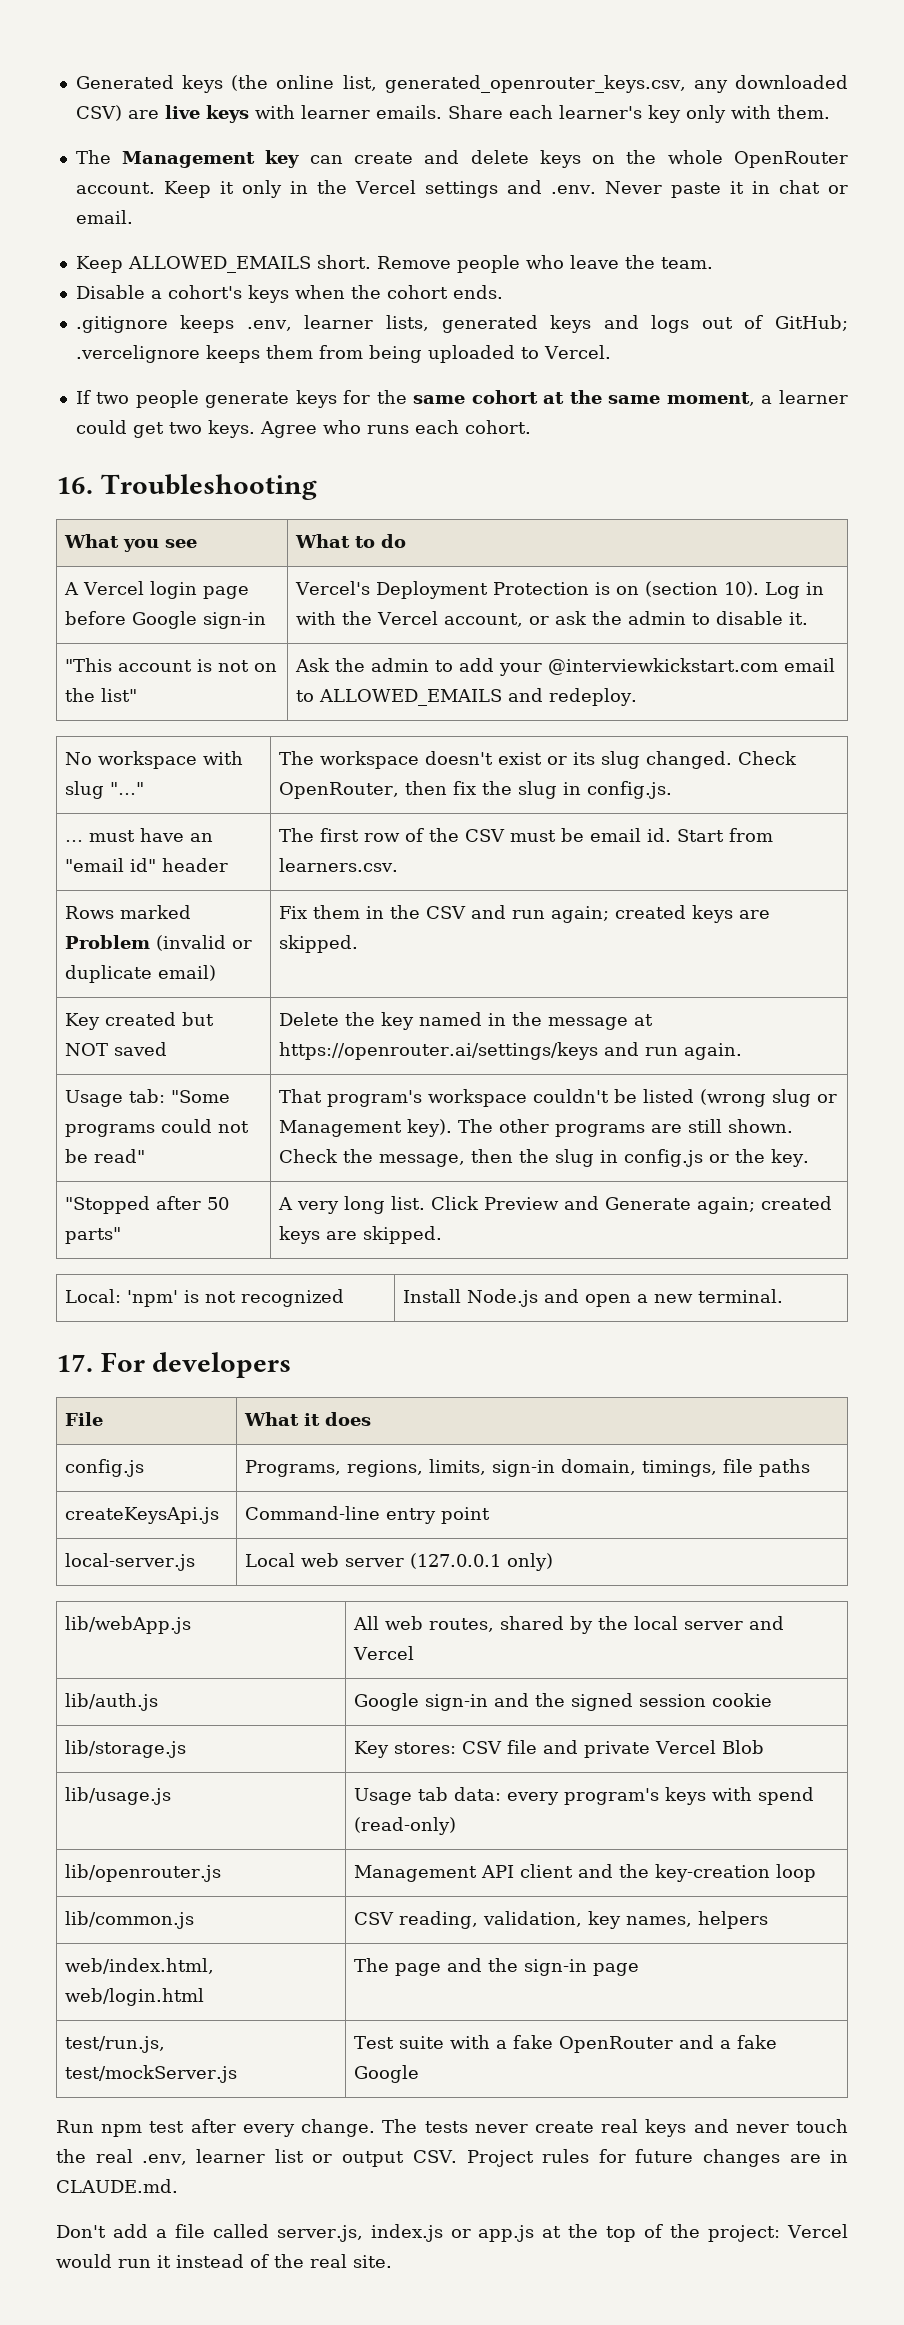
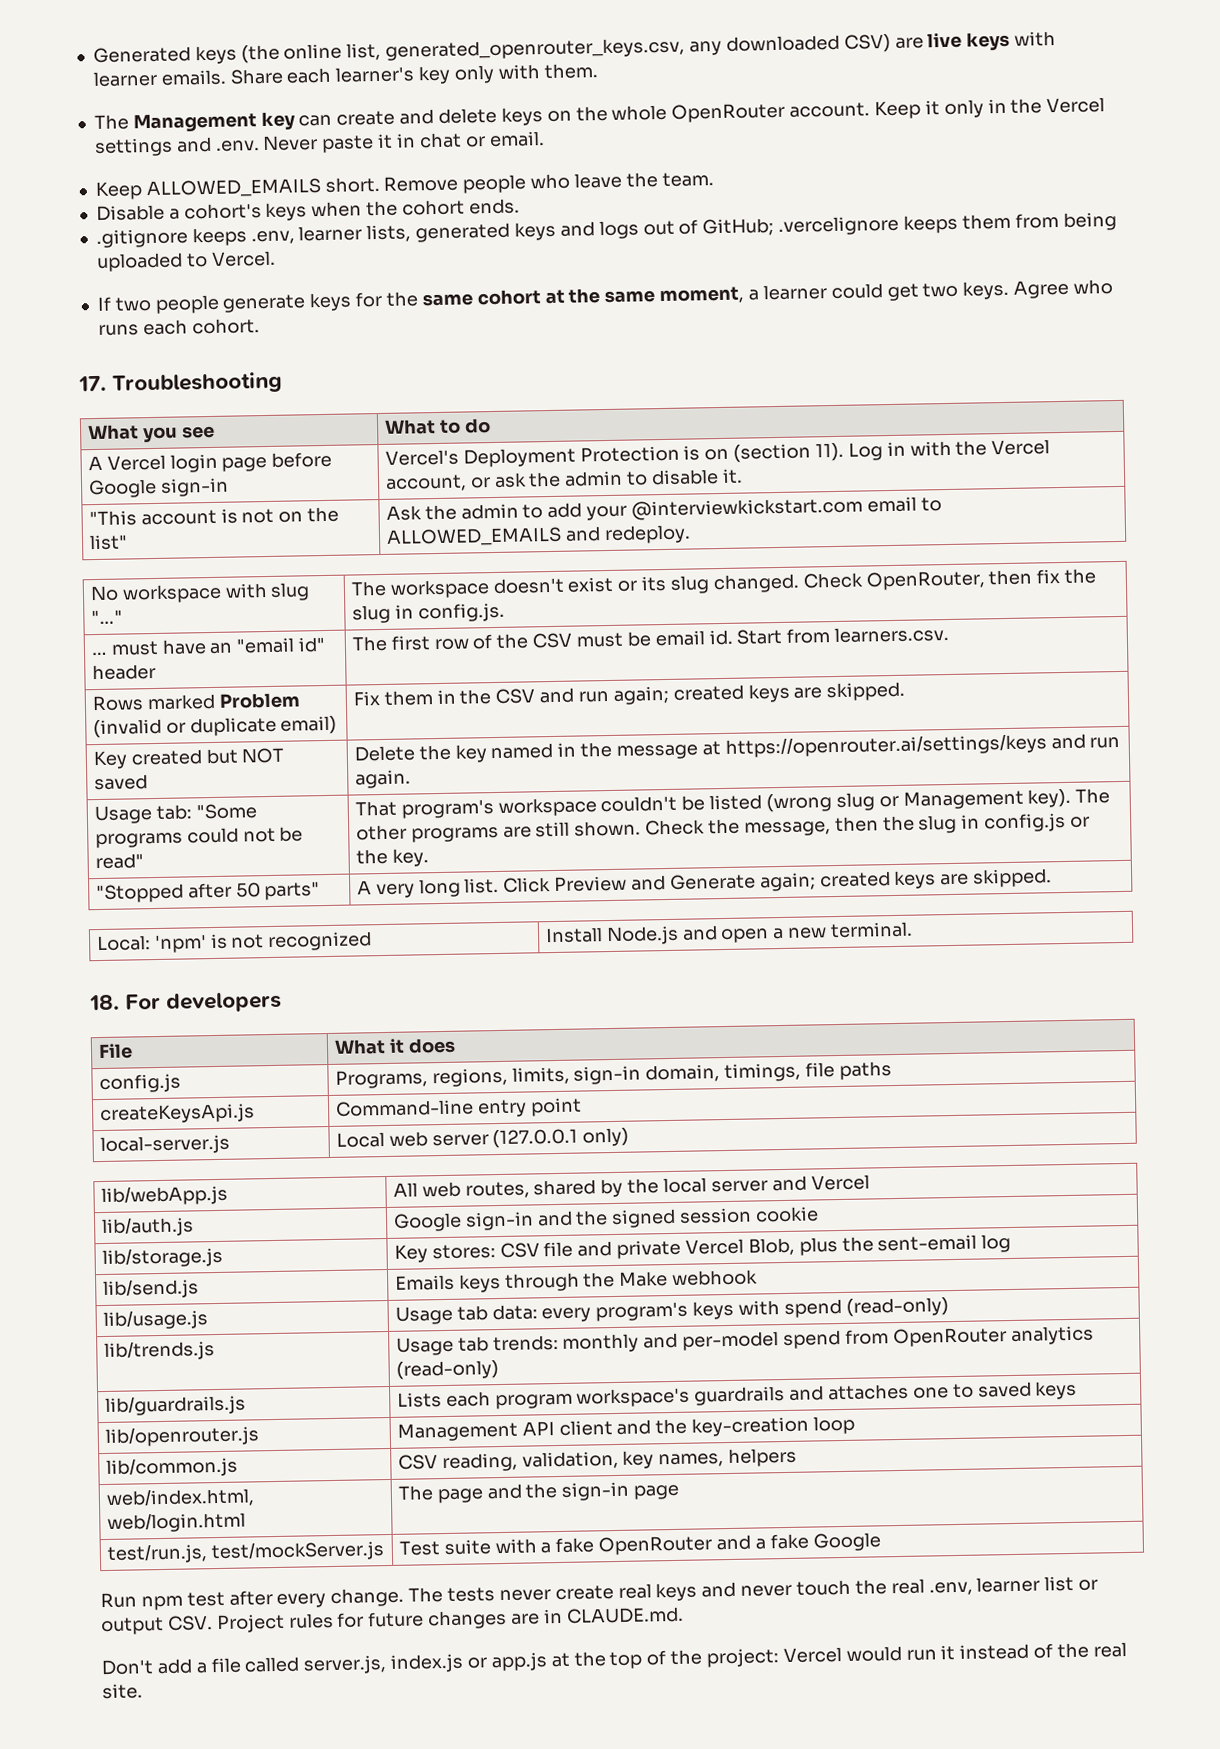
[56,477,93,494] 16. -> [78,375,107,392] 17.
[724,581,760,597] 10). -> [814,442,844,462] 11).
[56,1354,93,1372] 17. -> [89,994,120,1011] 18.
[722,1740,765,1754] Blob -> [747,1233,1012,1256] [102,1278,199,1300] [394,1269,759,1293] Blob, plus the sent-email log // lib/send.js | Emails keys through the Make webhook
(457, 1826) none -> [103,1340,215,1362] [395,1325,1094,1356] [395,1360,499,1380] [104,1394,246,1416] [396,1380,1078,1410] // lib/trends.js | Usage tab trends: monthly and per-model spend from OpenRouter analytics (read-only) // lib/guardrails.js | Lists each program workspace's guardrails and attaches one to saved keys

